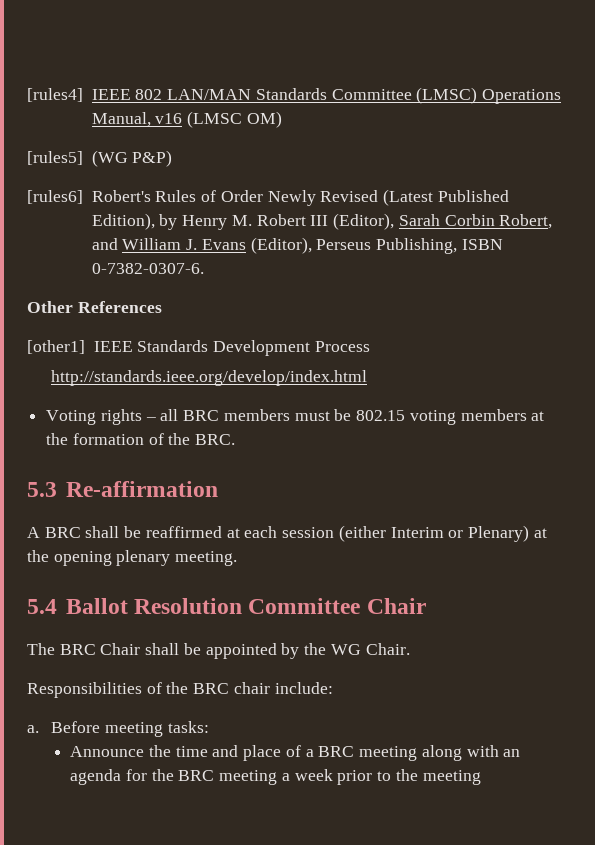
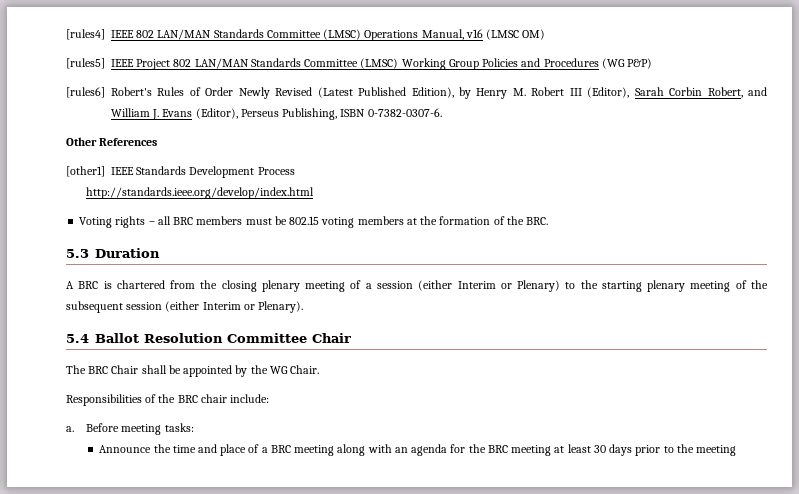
(83, 158) none -> [111,58,599,70] IEEE Project 802 LAN/MAN Standards Committee (LMSC) Working Group Policies and Procedures
[65,481,218,497] Re-affirmation -> [95,248,160,258] Duration
[85,526,278,538] shall be reaffirmed at each -> [103,280,372,292] is chartered from the closing plenary meeting of a
[533,528,547,538] [27,550,238,566] at the opening plenary meeting. -> [565,280,768,292] [66,301,304,313] to the starting plenary meeting of the subsequent session (either Interim or Plenary).
[281,769,333,781] a week -> [554,444,633,456] at least 30 days

